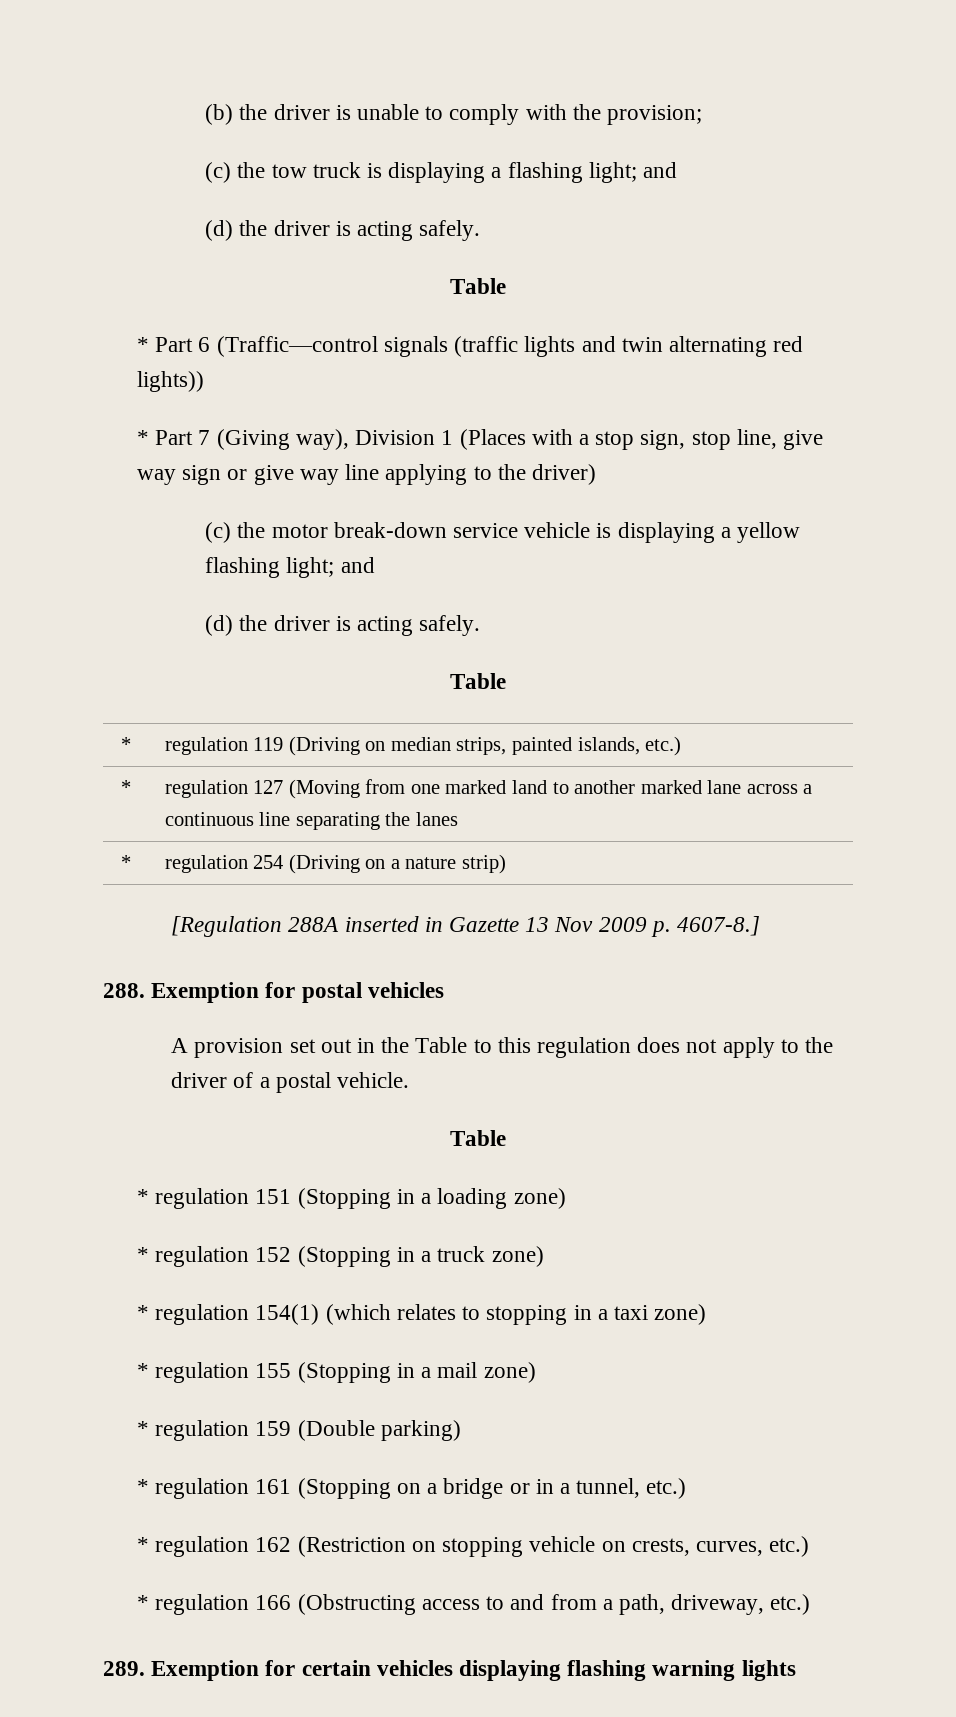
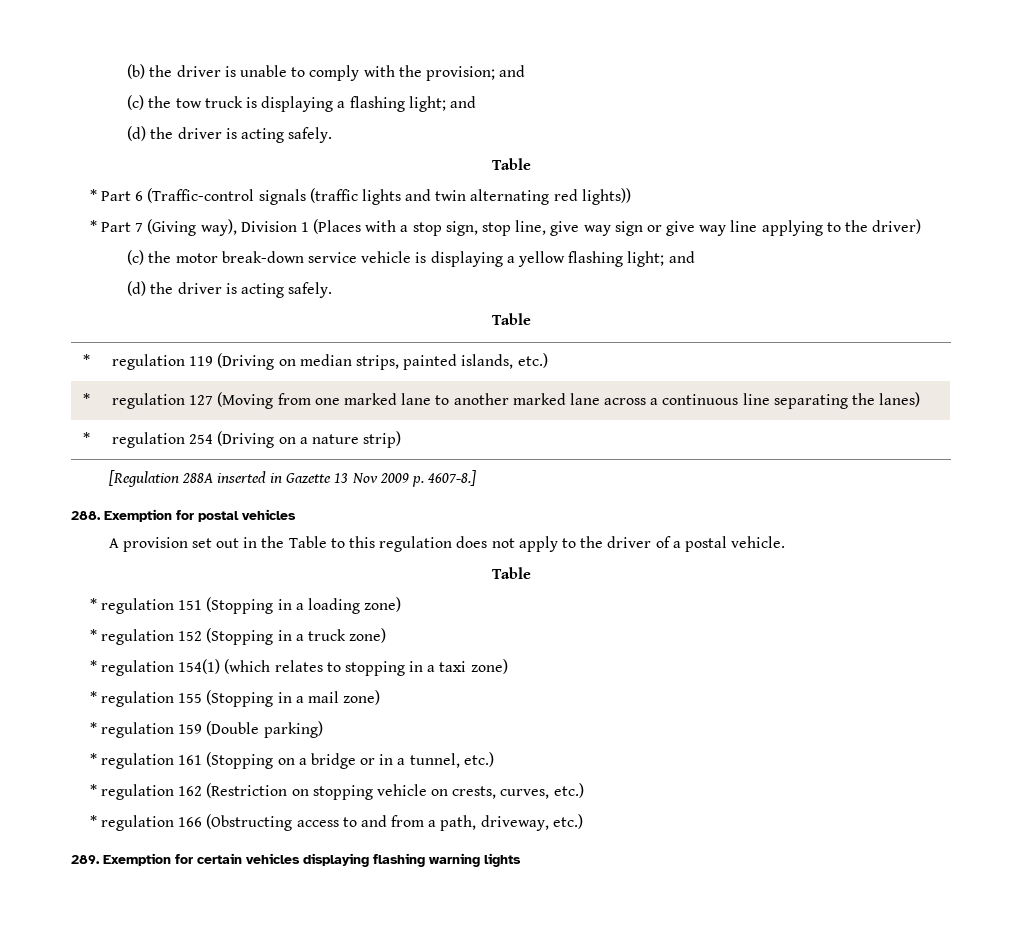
(703, 115) none -> [499,65,526,77] and
[216,336,378,357] (Traffic—control -> [147,188,255,203] (Traffic-control
[511,780,547,794] land -> [401,393,432,405] lane
[415,812,458,826] lanes -> [879,392,921,407] lanes)

